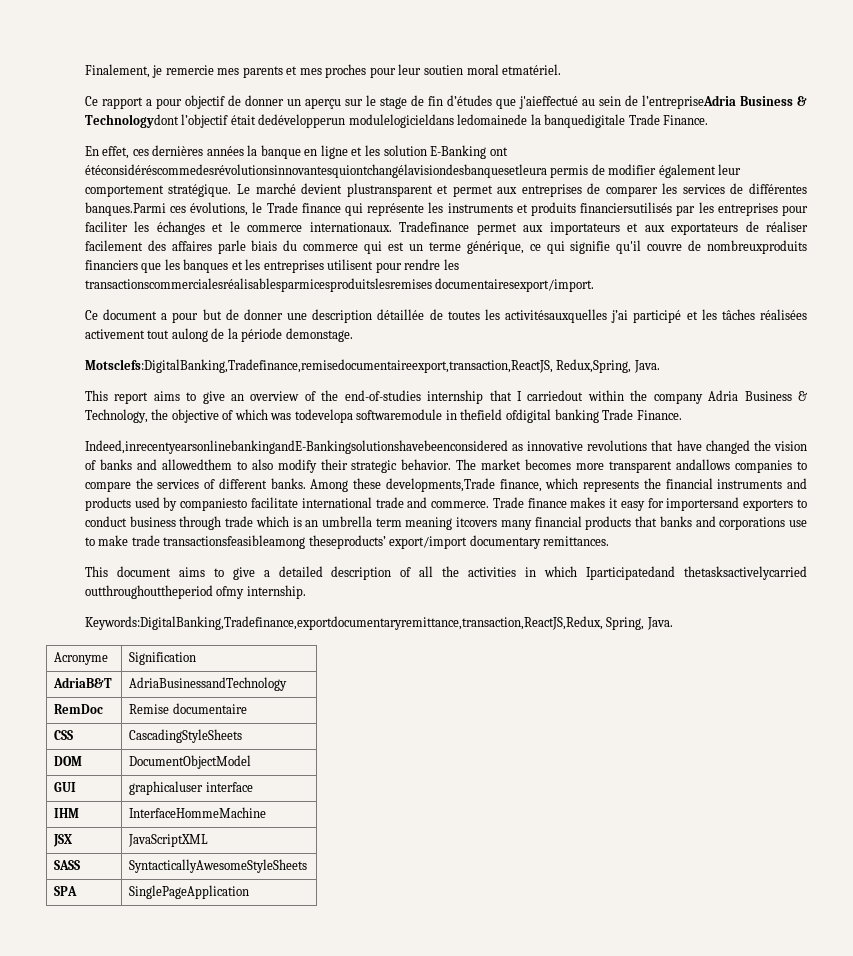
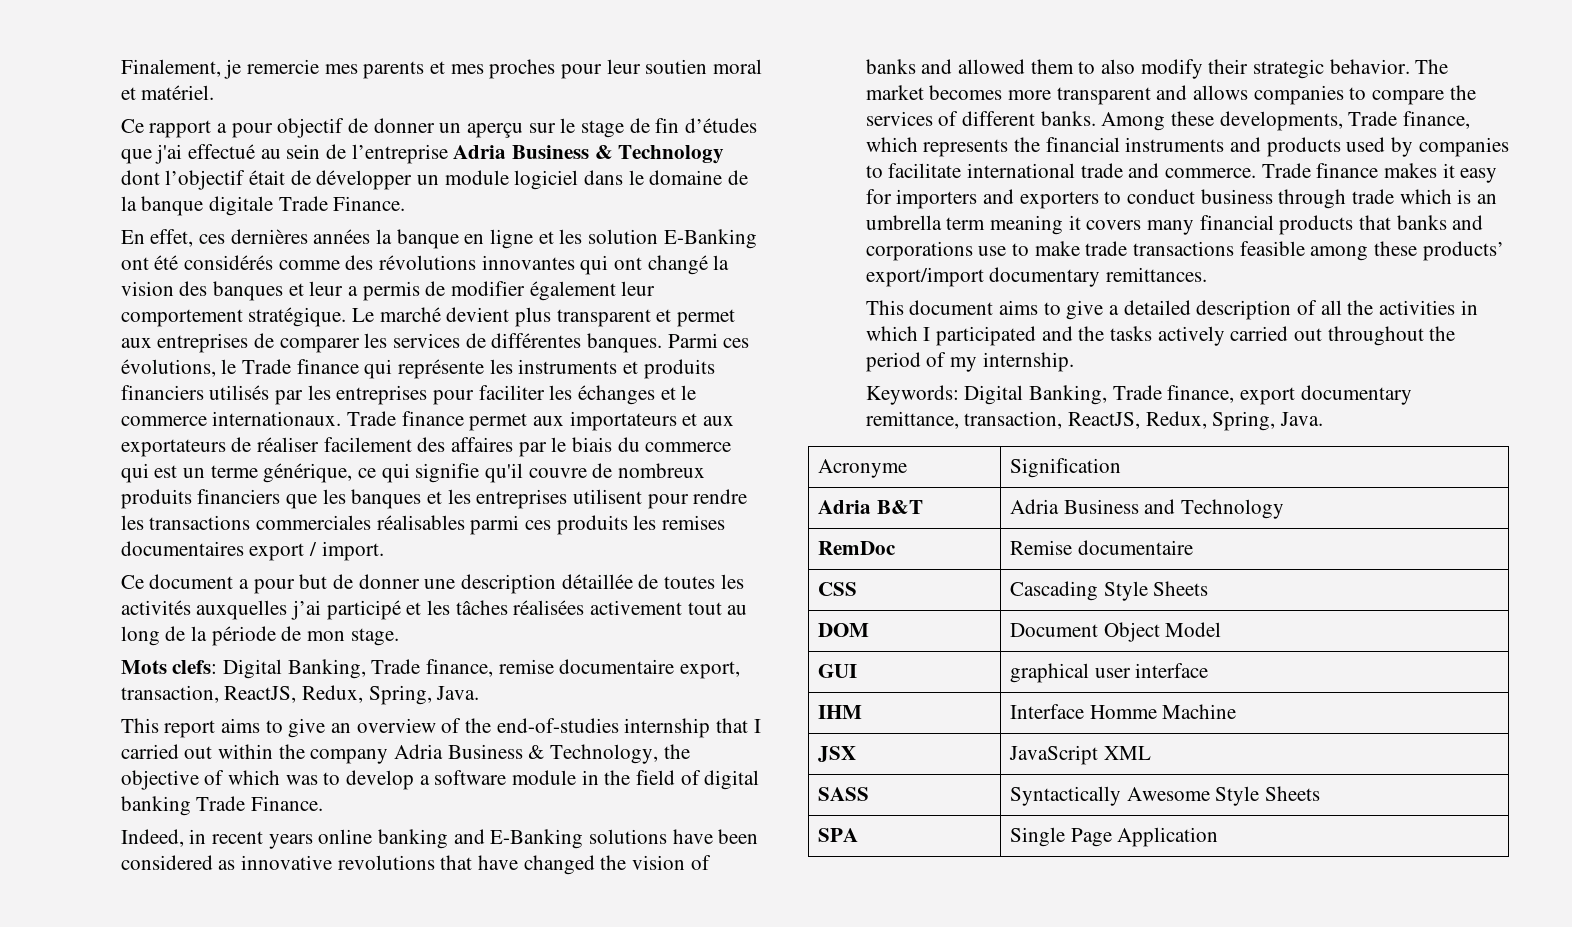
[502,64,562,75] etmatériel. -> [120,85,215,100] et matériel.
[518,96,578,109] j'aieffectué -> [155,144,256,164] j'ai effectué
[641,95,807,109] [84,114,626,128] l’entrepriseAdria Business & Technologydont l’objectif était dedévelopperun modulelogicieldans ledomainede la banquedigitale -> [351,144,725,164] [120,170,749,190] [120,196,274,216] l’entreprise Adria Business & Technology dont l’objectif était de développer un module logiciel dans le domaine de la banque digitale
[84,164,547,178] étéconsidéréscommedesrévolutionsinnovantesquiontchangélavisiondesbanquesetleura -> [154,255,730,275] [120,281,359,301] été considérés comme des révolutions innovantes qui ont changé la vision des banques et leur a
[346,183,433,197] plustransparent -> [515,307,651,327] plus transparent
[84,202,166,216] banques.Parmi -> [587,333,718,353] banques. Parmi
[580,202,673,213] financiersutilisés -> [120,385,270,400] financiers utilisés
[399,221,470,232] Tradefinance -> [347,411,464,426] Trade finance
[217,240,246,254] parle -> [518,437,567,457] par le
[706,240,807,254] nombreuxproduits -> [618,463,706,478] [120,489,192,509] nombreux produits
[84,278,595,292] transactionscommercialesréalisablesparmicesproduitslesremises documentairesexport/import. -> [149,515,726,535] [120,541,384,561] transactions commerciales réalisables parmi ces produits les remises documentaires export / import.
[505,309,608,323] activitésauxquelles -> [120,600,288,620] activités auxquelles
[171,328,208,342] aulong -> [727,605,748,615] [120,626,160,646] au long
[285,328,353,342] [84,359,632,373] demonstage. // Motsclefs:DigitalBanking,Tradefinance,remisedocumentaireexport,transaction,ReactJS, Redux,Spring, -> [281,626,399,646] [120,659,741,679] [120,685,432,705] de mon stage. // Mots clefs: Digital Banking, Trade finance, remise documentaire export, transaction, ReactJS, Redux, Spring,
[527,390,584,401] carriedout -> [120,744,213,759] carried out
[294,409,682,423] [84,440,508,454] todevelopa softwaremodule in thefield ofdigital banking Trade Finance. // Indeed,inrecentyearsonlinebankingandE-Bankingsolutionshavebeenconsidered -> [323,770,760,790] [120,796,324,816] [120,829,759,849] [120,855,213,870] to develop a software module in the field of digital banking Trade Finance. // Indeed, in recent years online banking and E-Banking solutions have been considered
[161,459,232,470] allowedthem -> [958,59,1074,74] allowed them
[676,459,731,470] andallows -> [1156,85,1249,100] and allows
[385,478,495,492] developments,Trade -> [1219,111,1398,131] developments, Trade
[180,498,248,511] companiesto -> [1418,137,1509,157] [865,165,883,178] companies to
[666,497,740,511] importersand -> [896,189,1015,209] importers and
[456,517,498,527] itcovers -> [1068,215,1142,230] it covers
[163,535,386,549] transactionsfeasibleamong theseproducts’ -> [1133,241,1504,261] transactions feasible among these products’
[586,566,808,580] [84,585,306,599] [84,616,673,630] [54,652,109,665] [129,652,197,665] [53,677,113,688] [129,677,288,691] [54,704,104,714] [129,703,247,714] [54,730,74,740] [129,729,243,743] [54,756,83,766] [129,755,252,769] Iparticipatedand thetasksactivelycarried outthroughouttheperiod ofmy internship. // Keywords:DigitalBanking,Tradefinance,exportdocumentaryremittance,transaction,ReactJS,Redux, Spring, Java. // Acronyme | Signification // AdriaB&T | AdriaBusinessandTechnology // RemDoc | Remise documentaire // CSS | CascadingStyleSheets // DOM | DocumentObjectModel -> [923,326,1456,346] [865,352,1074,372] [865,385,1412,405] [865,411,1324,431] [818,459,908,478] [1010,458,1122,478] [818,500,923,514] [1010,499,1285,519] [818,541,897,555] [1010,540,1193,555] [818,582,858,596] [1010,581,1209,601] [818,623,870,637] [1010,622,1222,642] I participated and the tasks actively carried out throughout the period of my internship. // Keywords: Digital Banking, Trade finance, export documentary remittance, transaction, ReactJS, Redux, Spring, Java. // Acronyme | Signification // Adria B&T | Adria Business and Technology // RemDoc | Remise documentaire // CSS | Cascading Style Sheets // DOM | Document Object Model
[129,781,204,795] graphicaluser -> [1010,663,1131,683] graphical user
[129,807,267,818] InterfaceHommeMachine -> [1010,704,1237,719] Interface Homme Machine
[128,834,209,847] JavaScriptXML -> [1009,745,1151,765] JavaScript XML
[129,859,308,873] [54,886,78,896] [129,885,250,899] SyntacticallyAwesomeStyleSheets // SPA | SinglePageApplication -> [1010,786,1321,806] [818,828,859,842] [1010,827,1219,847] Syntactically Awesome Style Sheets // SPA | Single Page Application

